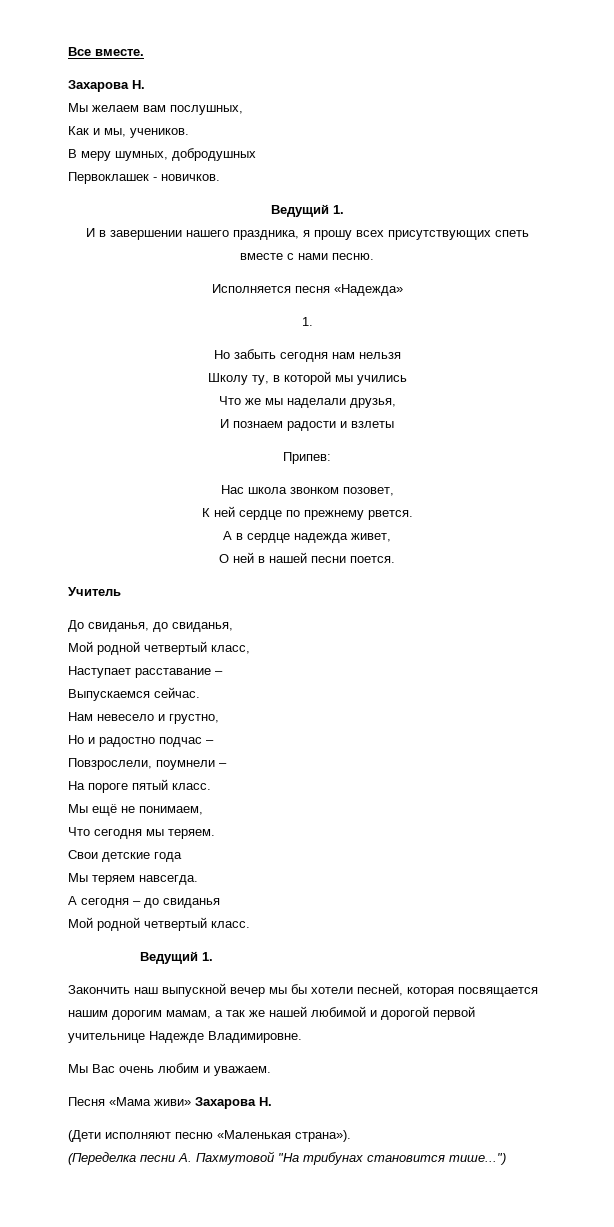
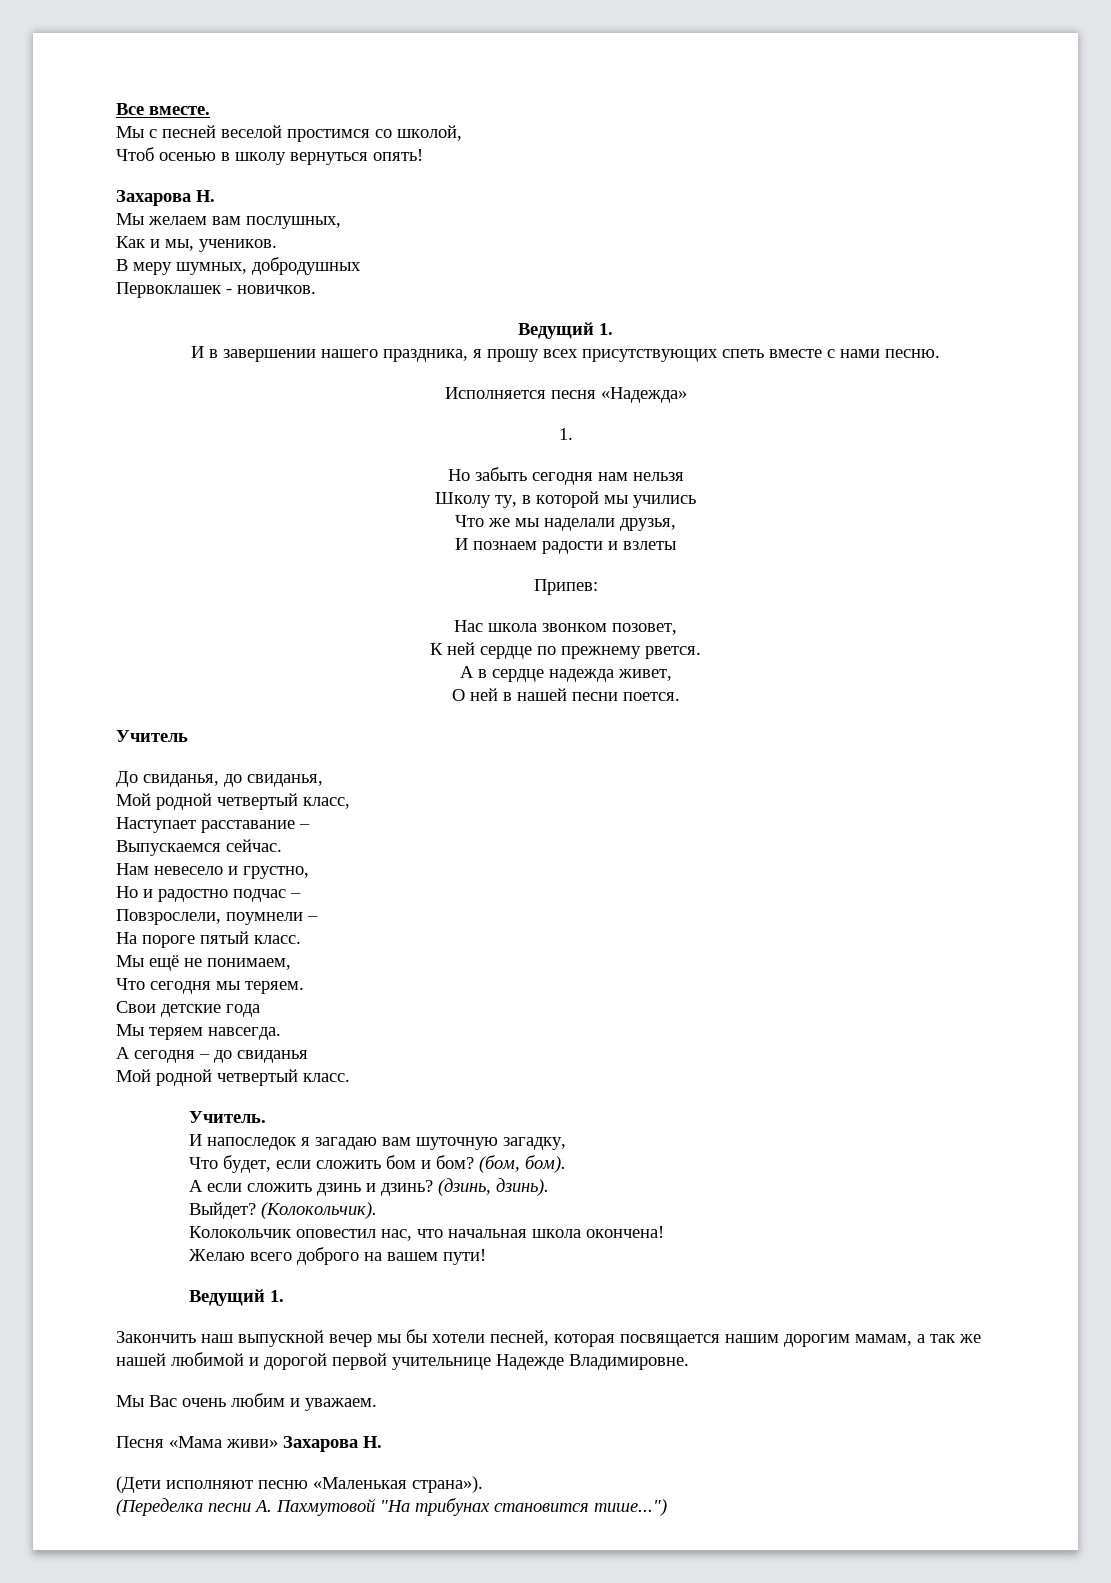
(144, 52) none -> [116,125,462,142] [116,147,423,165] // Мы с песней веселой простимся со школой, // Чтоб осенью в школу вернуться опять!
(250, 924) none -> [189,1111,267,1123] [189,1134,567,1150] [189,1155,567,1173] [189,1178,550,1196] [189,1202,378,1219] [189,1226,665,1241] [189,1247,487,1265] // Учитель. // И напоследок я загадаю вам шуточную загадку, // Что будет, если сложить бом и бом? (бом, бом). // А если сложить дзинь и дзинь? (дзинь, дзинь). // Выйдет? (Колокольчик). // Колокольчик оповестил нас, что начальная школа окончена! // Желаю всего доброго на вашем пути!

